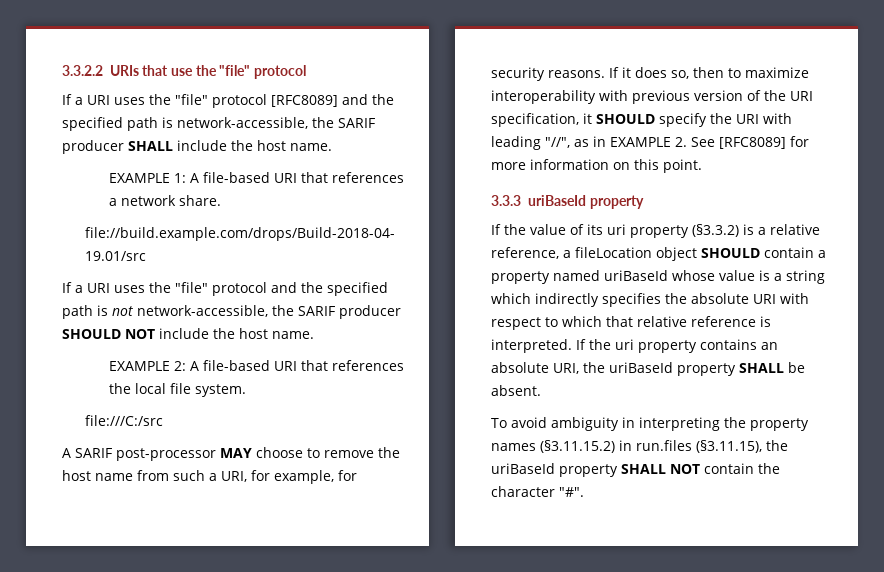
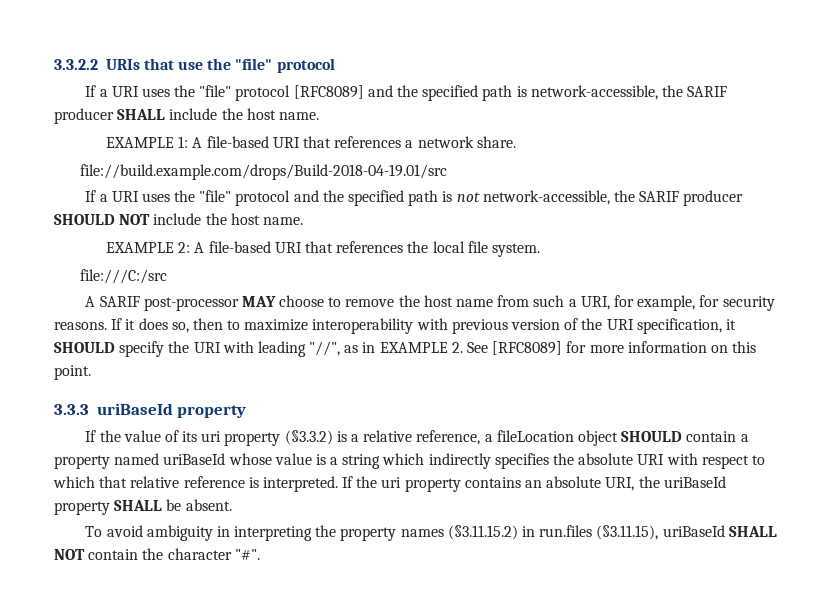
[766,440,788,451] [491,463,618,477] the uriBaseId property -> [662,525,725,537] uriBaseId

